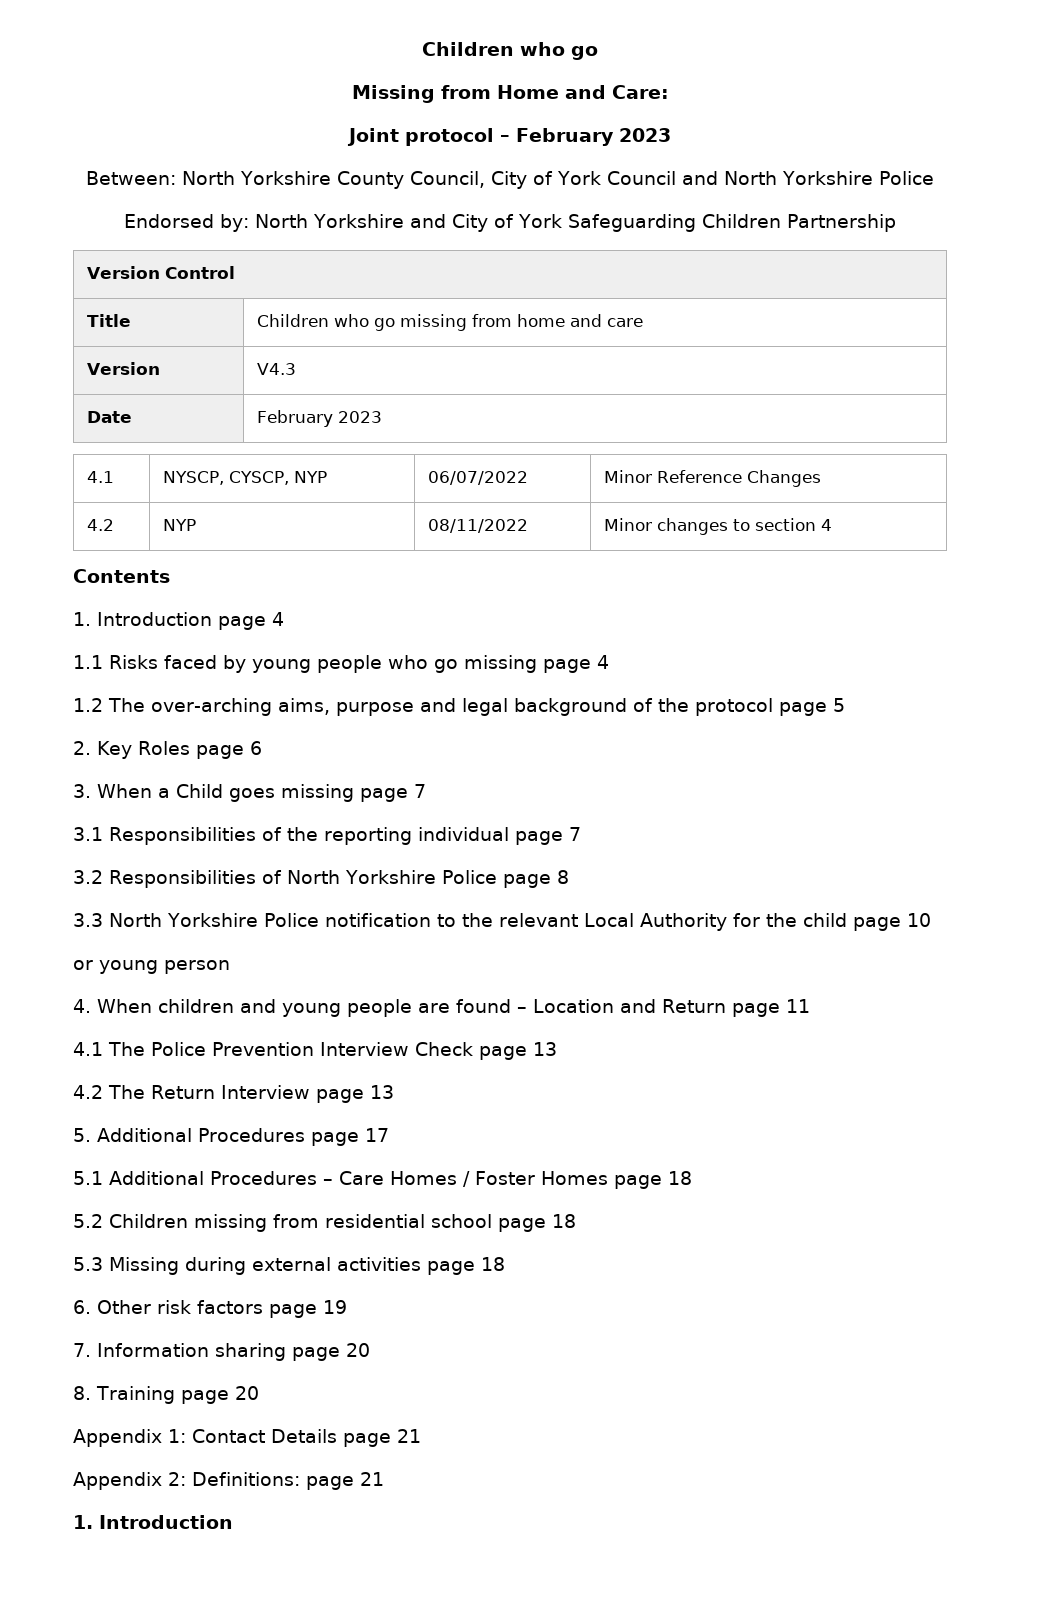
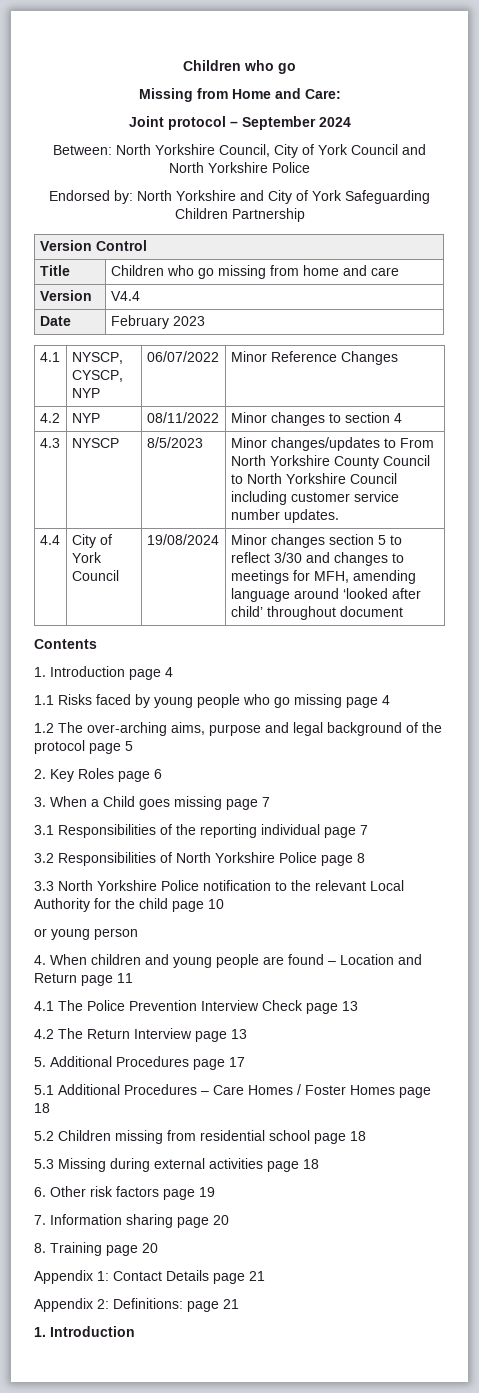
[516,128,671,146] February 2023 -> [241,116,351,130] September 2024
[337,171,405,189] County -> (215, 149) none
[257,363,297,375] V4.3 -> [110,291,140,301] V4.4
(833, 525) none -> [39,438,60,448] [71,438,119,448] [146,437,203,448] [230,437,434,451] [230,455,430,469] [230,473,397,484] [230,491,399,505] [230,509,339,523] [39,535,60,545] [71,534,112,548] [71,552,102,563] [71,570,119,581] [146,534,219,545] [230,534,402,548] [230,552,404,566] [230,570,416,584] [230,588,421,602] [230,606,403,620] // 4.3 | NYSCP | 8/5/2023 | Minor changes/updates to From North Yorkshire County Council to North Yorkshire Council including customer service number updates. // 4.4 | City of York Council | 19/08/2024 | Minor changes section 5 to reflect 3/30 and changes to meetings for MFH, amending language around ‘looked after child’ throughout document

